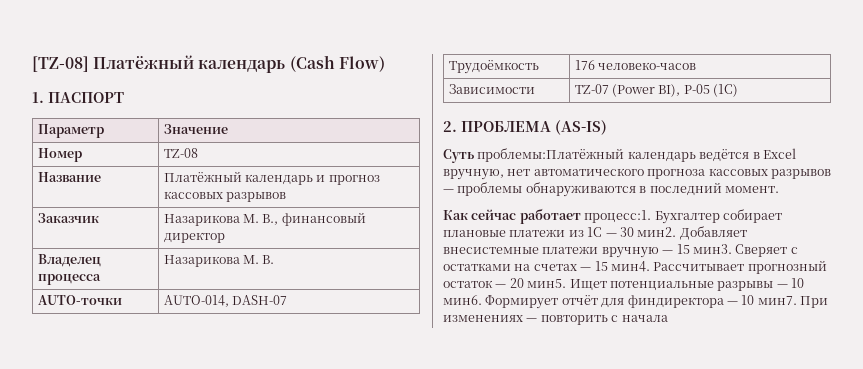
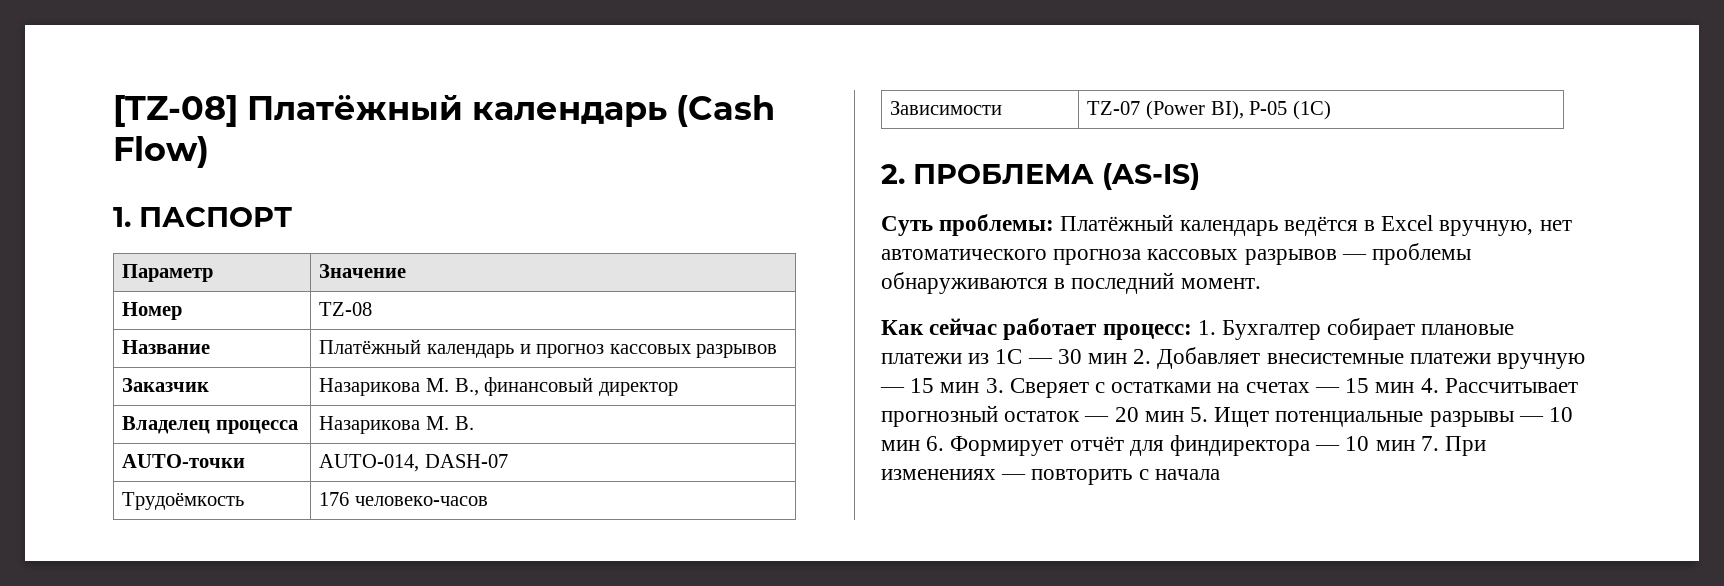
[477,148,625,162] проблемы:Платёжный -> [939,214,1174,236] проблемы: Платёжный
[584,210,652,223] процесс:1. -> [1102,320,1216,340] процесс: 1.
[637,227,677,237] мин2. -> [1088,349,1152,364] мин 2.
[692,244,732,254] мин3. -> [940,378,1004,393] мин 3.
[610,261,650,272] мин4. -> [1375,378,1439,393] мин 4.
[527,279,567,288] мин5. -> [1144,407,1209,422] мин 5.
[443,295,482,305] мин6. -> [881,436,945,451] мин 6.
[757,296,797,305] мин7. -> [1375,436,1439,451] мин 7.

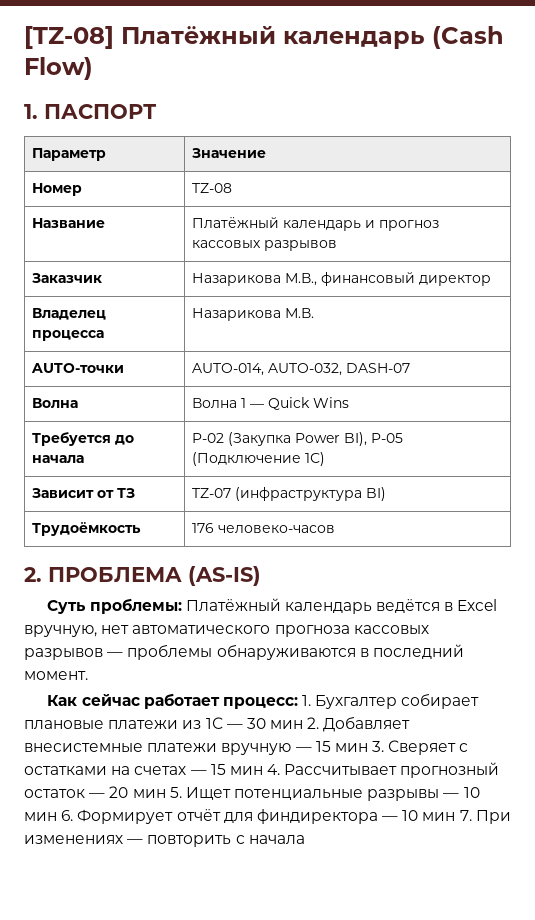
[426,378,479,396] М. В., -> [285,273,318,286] М.В.,
[426,416,474,430] М. В. -> [285,308,315,318] М.В.
(420, 463) none -> [268,363,343,376] AUTO-032,
[122,492,245,510] [319,492,489,506] [890,101,1003,115] [1087,100,1331,120] Трудоёмкость | 176 человеко-часов // Зависимости | TZ-07 (Power BI), P-05 (1С) -> [32,398,79,408] [192,397,350,410] [32,432,135,446] [32,455,85,463] [192,432,404,446] [192,452,326,466] [32,488,136,498] [192,487,387,501] [32,522,142,536] [192,523,336,533] Волна | Волна 1 — Quick Wins // Требуется до начала | P-02 (Закупка Power BI), P-05 (Подключение 1С) // Зависит от ТЗ | TZ-07 (инфраструктура BI) // Трудоёмкость | 176 человеко-часов

